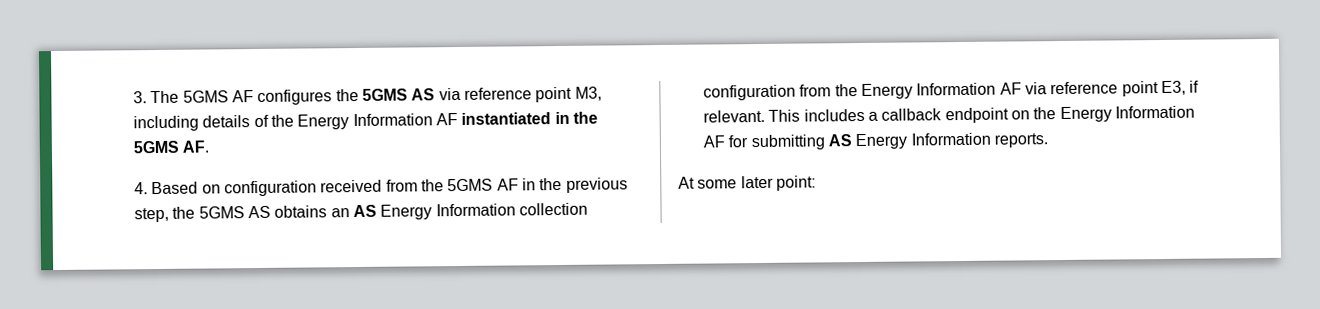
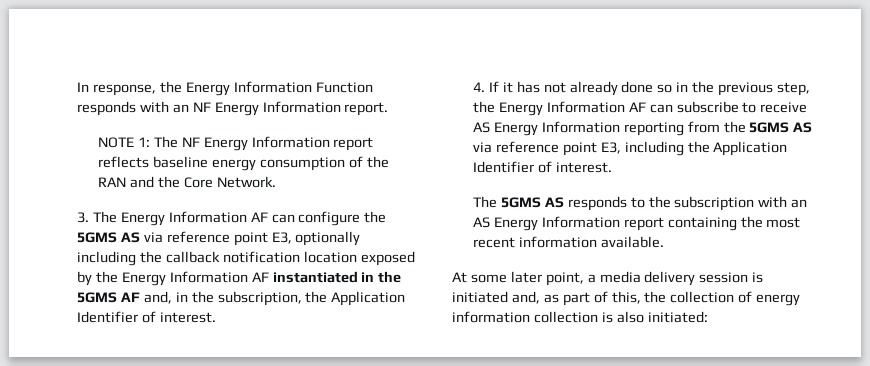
[133,86,602,106] [133,114,269,132] 3. The 5GMS AF configures the 5GMS AS via reference point M3, including details of -> [76,81,373,96] [76,101,389,116] [97,136,374,151] [97,156,389,171] [97,176,276,188] [76,211,387,226] [76,231,361,246] [76,251,415,266] [76,271,92,286] In response, the Energy Information Function responds with an NF Energy Information report. // NOTE 1: The NF Energy Information report reflects baseline energy consumption of the RAN and the Core Network. // 3. The Energy Information AF can configure the 5GMS AS via reference point E3, optionally including the callback notification location exposed by
[182,140,210,153] [134,178,519,197] AF. // 4. Based on configuration received from the 5GMS AF -> [120,291,406,306] [76,311,216,323] [472,81,673,96] AF and, in the subscription, the Application Identifier of interest. // 4. If it has not already done so
[198,202,588,220] [703,80,1200,101] [703,105,1195,124] [703,132,1048,151] [678,175,816,191] 5GMS AS obtains an AS Energy Information collection configuration from the Energy Information AF via reference point E3, if relevant. This includes a callback endpoint on the Energy Information AF for submitting AS Energy Information reports. // At some later point: -> [498,101,808,116] [472,121,813,136] [472,141,788,156] [472,161,612,173] [472,196,808,211] [472,216,801,231] [472,236,664,248] [452,271,764,286] [452,291,801,306] [452,311,708,323] Energy Information AF can subscribe to receive AS Energy Information reporting from the 5GMS AS via reference point E3, including the Application Identifier of interest. // The 5GMS AS responds to the subscription with an AS Energy Information report containing the most recent information available. // At some later point, a media delivery session is initiated and, as part of this, the collection of energy information collection is also initiated:

